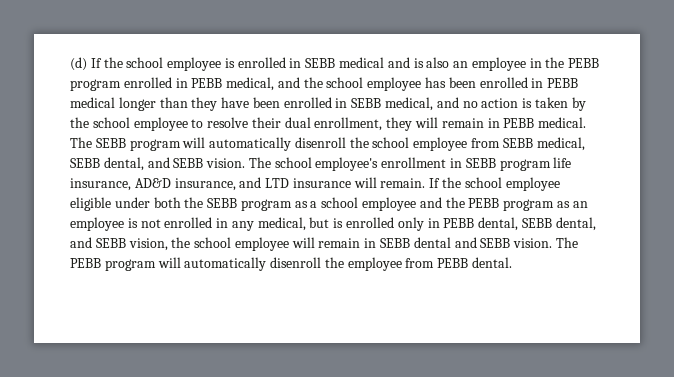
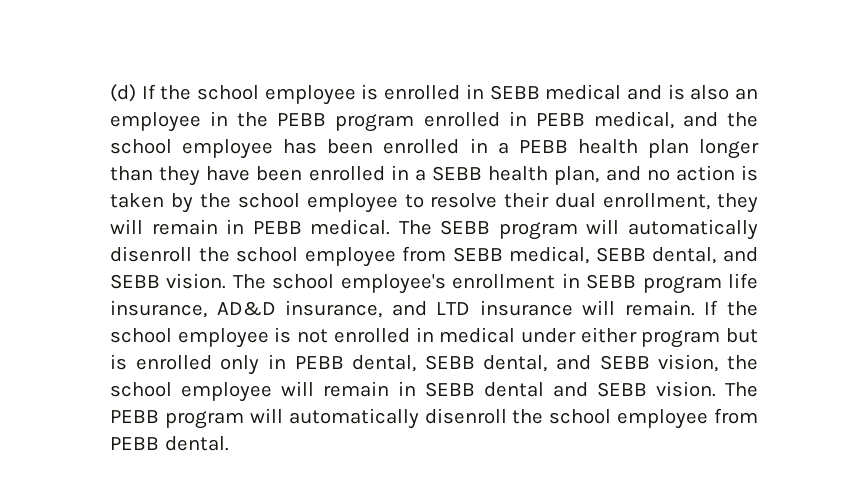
[547,78,579,88] [70,97,115,108] PEBB medical -> [497,139,689,158] a PEBB health plan
[351,97,434,111] SEBB medical, -> [414,166,600,185] a SEBB health plan,
[70,197,588,211] [70,217,306,231] eligible under both the SEBB program as a school employee and the PEBB program as an employee is not enrolled in any medical, -> [274,327,721,348] is not enrolled in medical under either program
(344, 262) none -> [549,409,612,424] school

